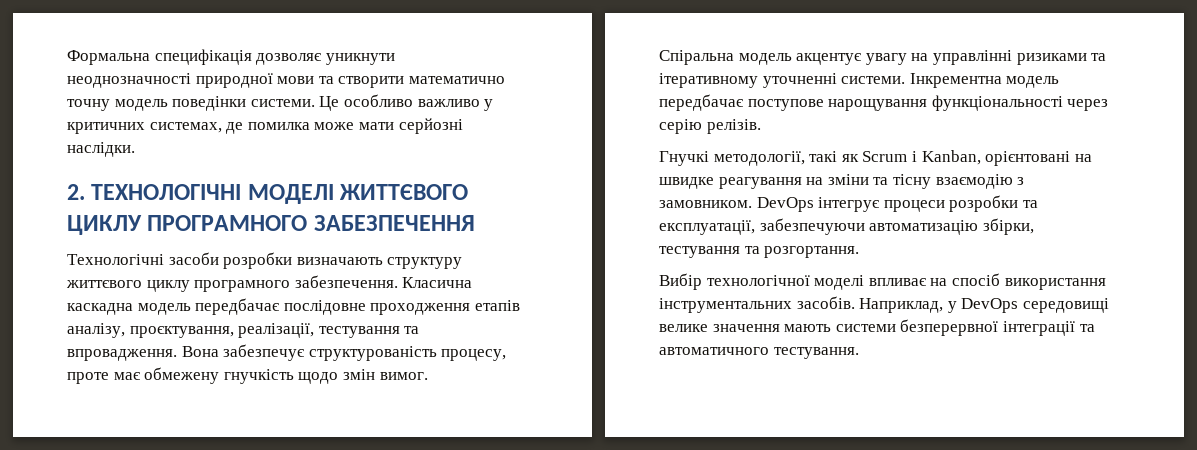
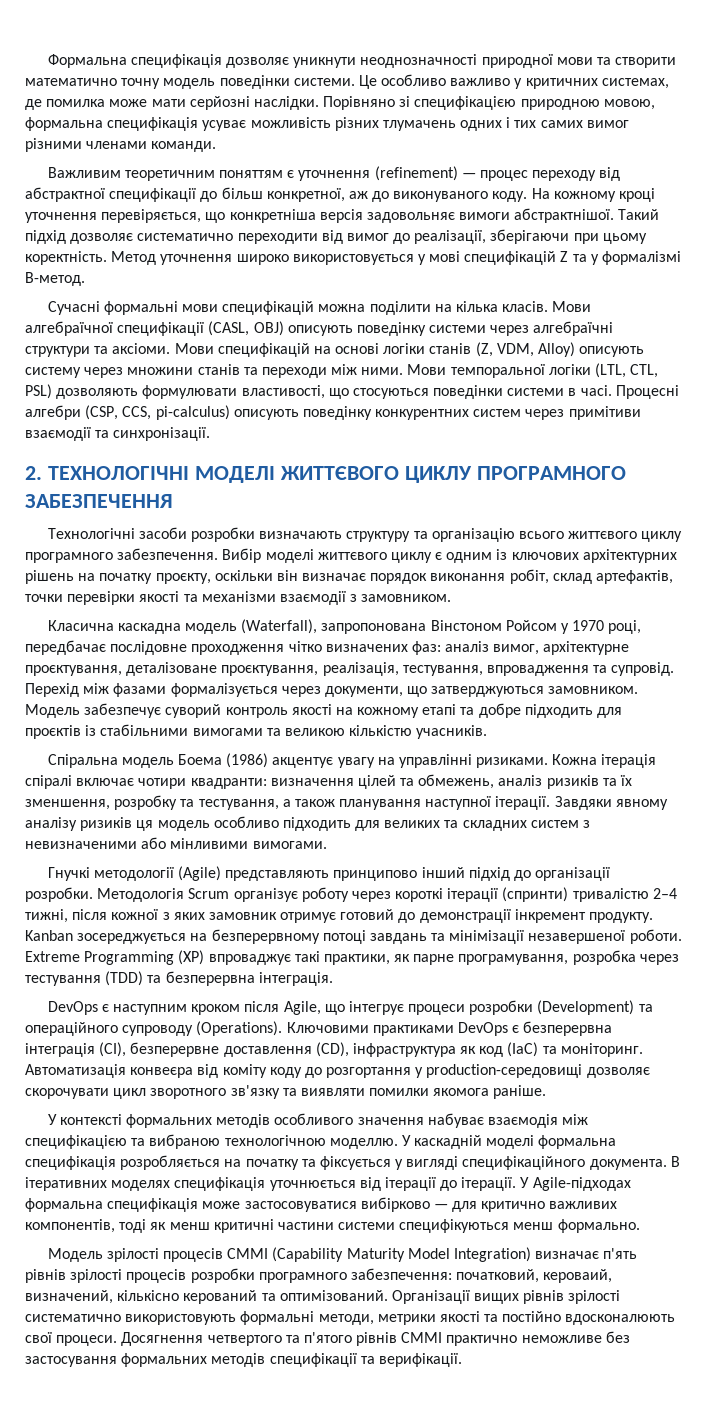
(135, 149) none -> [323,96,655,110] [25,117,629,131] [25,138,217,152] [47,166,621,181] [25,187,656,202] [25,208,660,223] [25,229,647,244] [25,251,682,265] [25,272,85,286] [47,301,592,315] [25,321,614,336] [25,342,645,357] [25,363,659,378] [25,384,679,399] [25,405,641,420] [25,427,211,441] Порівняно зі специфікацією природною мовою, формальна специфікація усуває можливість різних тлумачень одних і тих самих вимог різними членами команди. // Важливим теоретичним поняттям є уточнення (refinement) — процес переходу від абстрактної специфікації до більш конкретної, аж до виконуваного коду. На кожному кроці уточнення перевіряється, що конкретніша версія задовольняє вимоги абстрактнішої. Такий підхід дозволяє систематично переходити від вимог до реалізації, зберігаючи при цьому коректність. Метод уточнення широко використовується у мові специфікацій Z та у формалізмі B-метод. // Сучасні формальні мови специфікацій можна поділити на кілька класів. Мови алгебраїчної специфікації (CASL, OBJ) описують поведінку системи через алгебраїчні структури та аксіоми. Мови специфікацій на основі логіки станів (Z, VDM, Alloy) описують систему через множини станів та переходи між ними. Мови темпоральної логіки (LTL, CTL, PSL) дозволяють формулювати властивості, що стосуються поведінки системи в часі. Процесні алгебри (CSP, CCS, pi-calculus) описують поведінку конкурентних систем через примітиви взаємодії та синхронізації.
(463, 263) none -> [413,528,564,542] та організацію всього
[402,277,473,288] [67,298,520,315] [67,323,420,338] [67,344,507,361] [67,367,428,384] Класична каскадна модель передбачає послідовне проходження етапів аналізу, проєктування, реалізації, тестування та впровадження. Вона забезпечує структурованість процесу, проте має обмежену гнучкість щодо змін вимог. -> [222,548,677,563] [25,569,674,584] [25,591,452,605] [47,619,642,634] [25,640,630,655] [25,662,675,676] [25,683,639,697] [25,703,623,718] [25,724,488,739] Вибір моделі життєвого циклу є одним із ключових архітектурних рішень на початку проєкту, оскільки він визначає порядок виконання робіт, склад артефактів, точки перевірки якості та механізми взаємодії з замовником. // Класична каскадна модель (Waterfall), запропонована Вінстоном Ройсом у 1970 році, передбачає послідовне проходження чітко визначених фаз: аналіз вимог, архітектурне проєктування, деталізоване проєктування, реалізація, тестування, впровадження та супровід. Перехід між фазами формалізується через документи, що затверджуються замовником. Модель забезпечує суворий контроль якості на кожному етапі та добре підходить для проєктів із стабільними вимогами та великою кількістю учасників.
(792, 59) none -> [177,753,269,768] Боема (1986)
[1016,53,1107,65] [659,73,1060,88] [659,94,1109,111] [659,119,761,134] [659,150,1092,166] [659,174,1025,189] [659,195,1038,212] [659,218,1034,235] [659,246,860,258] [659,273,1106,290] [659,296,1109,313] [659,319,1095,336] [659,347,859,359] ризиками та ітеративному уточненні системи. Інкрементна модель передбачає поступове нарощування функціональності через серію релізів. // Гнучкі методології, такі як Scrum і Kanban, орієнтовані на швидке реагування на зміни та тісну взаємодію з замовником. DevOps інтегрує процеси розробки та експлуатації, забезпечуючи автоматизацію збірки, тестування та розгортання. // Вибір технологічної моделі впливає на спосіб використання інструментальних засобів. Наприклад, у DevOps середовищі велике значення мають системи безперервної інтеграції та автоматичного тестування. -> [476,754,657,768] [25,774,633,789] [25,795,668,810] [25,816,591,831] [25,837,327,849] [47,866,611,881] [25,887,677,902] [25,909,654,923] [25,929,682,944] [25,950,679,965] [25,971,333,986] [47,1000,653,1015] [25,1021,613,1036] [25,1042,643,1057] [25,1064,650,1078] [25,1085,547,1099] [47,1113,589,1128] [25,1134,617,1149] [25,1155,680,1170] [25,1177,631,1191] [25,1197,618,1212] [25,1219,640,1233] [47,1247,638,1262] [25,1268,613,1283] [25,1290,621,1304] [25,1311,676,1325] [25,1331,630,1346] [25,1353,462,1367] ризиками. Кожна ітерація спіралі включає чотири квадранти: визначення цілей та обмежень, аналіз ризиків та їх зменшення, розробку та тестування, а також планування наступної ітерації. Завдяки явному аналізу ризиків ця модель особливо підходить для великих та складних систем з невизначеними або мінливими вимогами. // Гнучкі методології (Agile) представляють принципово інший підхід до організації розробки. Методологія Scrum організує роботу через короткі ітерації (спринти) тривалістю 2–4 тижні, після кожної з яких замовник отримує готовий до демонстрації інкремент продукту. Kanban зосереджується на безперервному потоці завдань та мінімізації незавершеної роботи. Extreme Programming (XP) впроваджує такі практики, як парне програмування, розробка через тестування (TDD) та безперервна інтеграція. // DevOps є наступним кроком після Agile, що інтегрує процеси розробки (Development) та операційного супроводу (Operations). Ключовими практиками DevOps є безперервна інтеграція (CI), безперервне доставлення (CD), інфраструктура як код (IaC) та моніторинг. Автоматизація конвеєра від коміту коду до розгортання у production-середовищі дозволяє скорочувати цикл зворотного зв'язку та виявляти помилки якомога раніше. // У контексті формальних методів особливого значення набуває взаємодія між специфікацією та вибраною технологічною моделлю. У каскадній моделі формальна специфікація розробляється на початку та фіксується у вигляді специфікаційного документа. В ітеративних моделях специфікація уточнюється від ітерації до ітерації. У Agile-підходах формальна специфікація може застосовуватися вибірково — для критично важливих компонентів, тоді як менш критичні частини системи специфікуються менш формально. // Модель зрілості процесів CMMI (Capability Maturity Model Integration) визначає п'ять рівнів зрілості процесів розробки програмного забезпечення: початковий, кероваий, визначений, кількісно керований та оптимізований. Організації вищих рівнів зрілості систематично використовують формальні методи, метрики якості та постійно вдосконалюють свої процеси. Досягнення четвертого та п'ятого рівнів CMMI практично неможливе без застосування формальних методів специфікації та верифікації.

